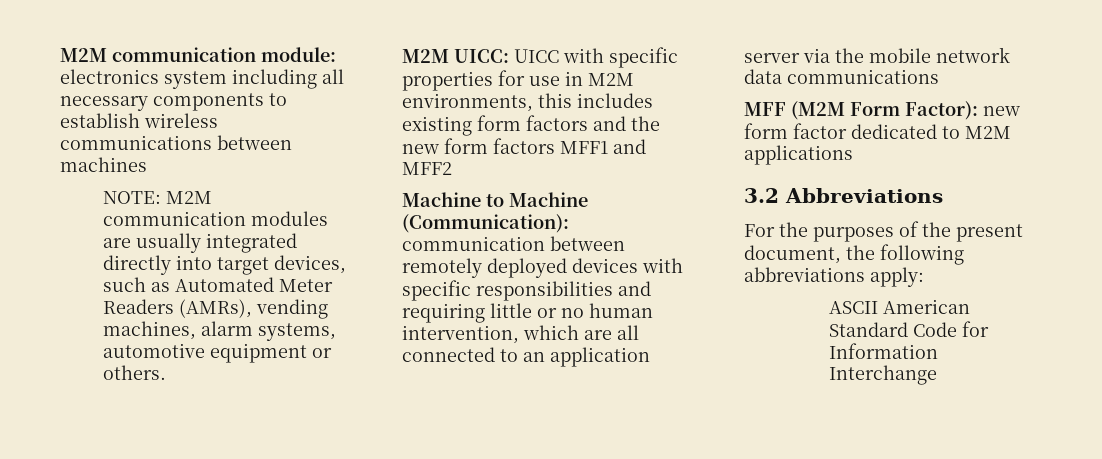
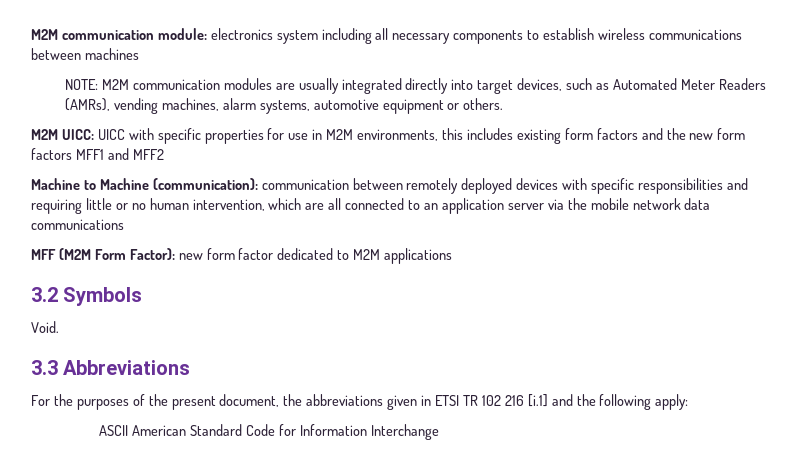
[402,214,569,233] (Communication): -> [152,178,258,190] (communication):
(779, 195) none -> [63,287,143,306] [31,321,59,333] [31,360,58,375] Symbols // Void. // 3.3
[880,244,964,265] [744,267,865,282] following abbreviations -> [306,394,652,410] abbreviations given in ETSI TR 102 216 [i.1] and the following

